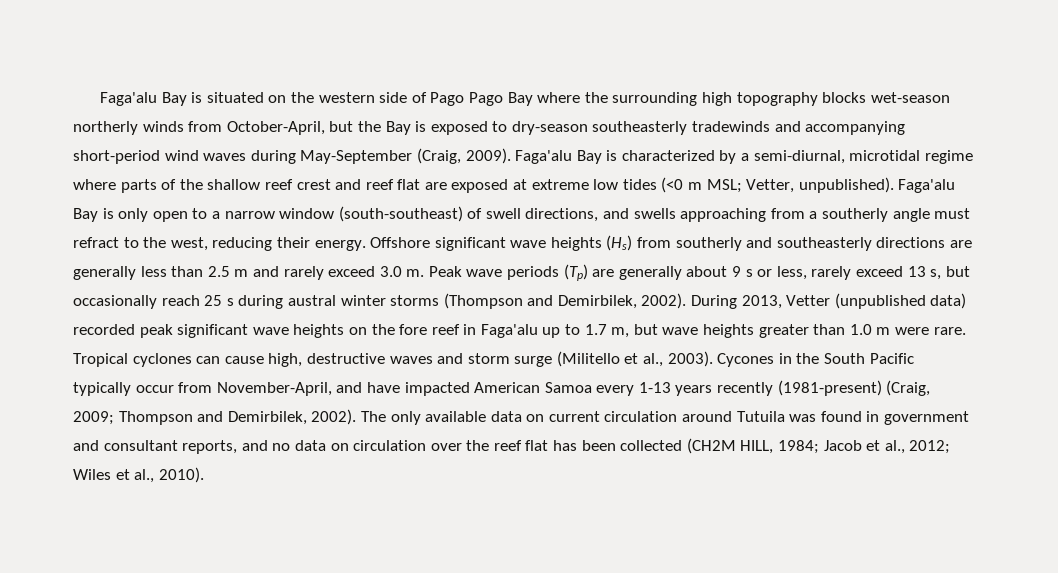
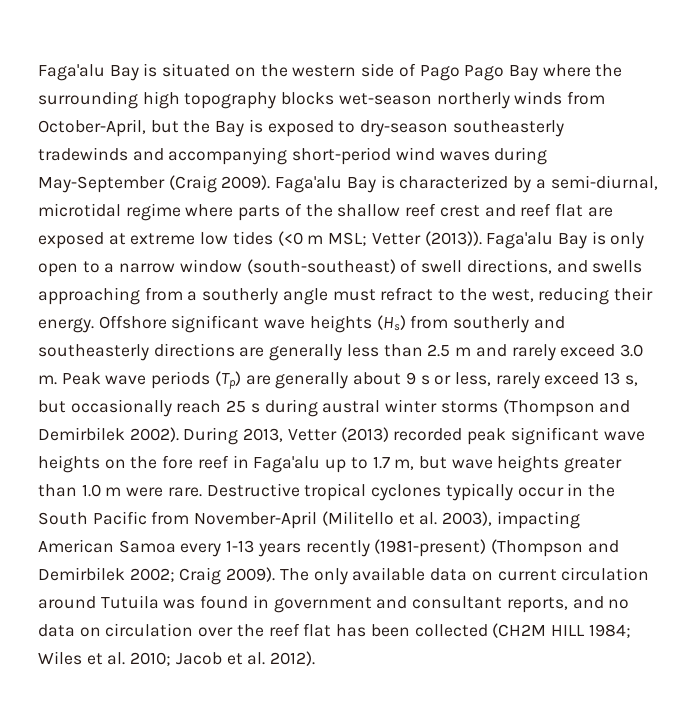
[416,148,461,164] (Craig, -> [168,175,217,193] (Craig
[746,177,894,193] Vetter, unpublished). -> [371,231,482,246] Vetter (2013)).
[557,295,637,309] Demirbilek, -> [38,427,125,441] Demirbilek
[834,293,967,309] (unpublished data) -> [340,427,389,442] (2013)
[73,351,914,367] [73,382,470,396] Tropical cyclones can cause high, destructive waves and storm surge (Militello et al., 2003). Cycones in the South Pacific typically occur from November-April, and have impacted -> [206,483,615,501] [38,511,580,529] Destructive tropical cyclones typically occur in the South Pacific from November-April (Militello et al. 2003), impacting
[886,380,931,396] [73,409,357,425] (Craig, 2009; Thompson and Demirbilek, 2002). -> [491,539,619,557] [38,567,276,585] (Thompson and Demirbilek 2002; Craig 2009).
[740,440,951,454] [73,467,204,483] HILL, 1984; Jacob et al., 2012; Wiles et al., 2010). -> [550,624,631,638] [38,651,316,666] HILL 1984; Wiles et al. 2010; Jacob et al. 2012).

